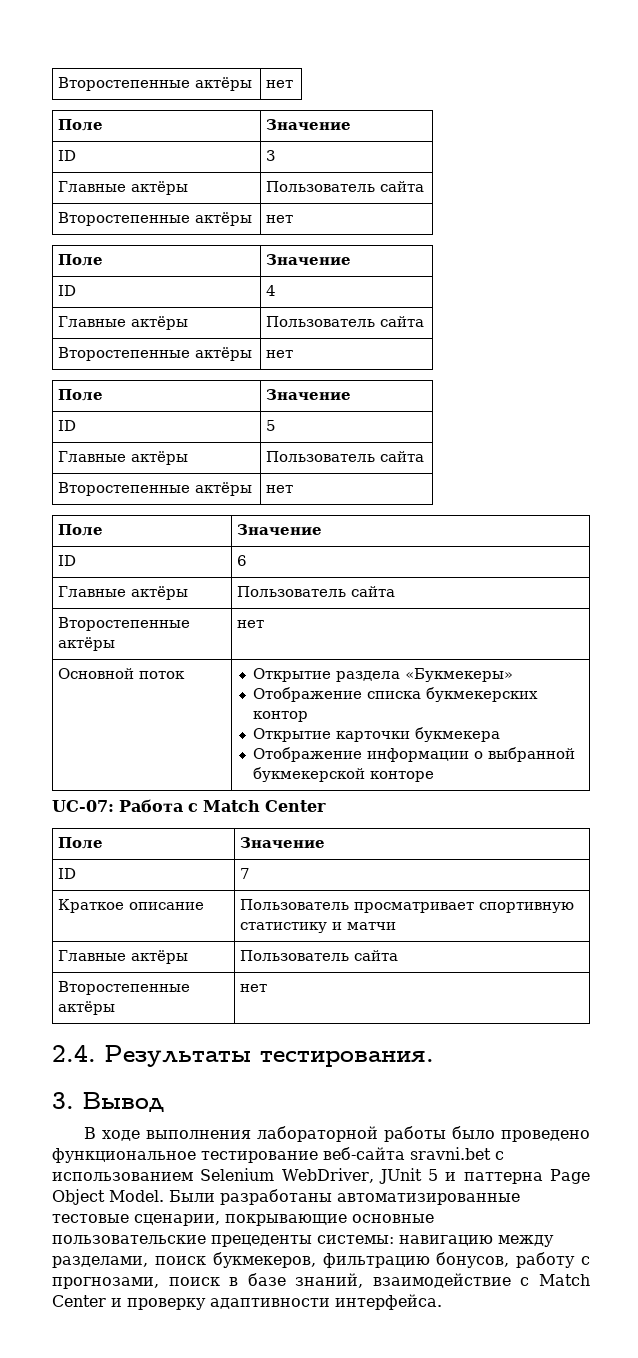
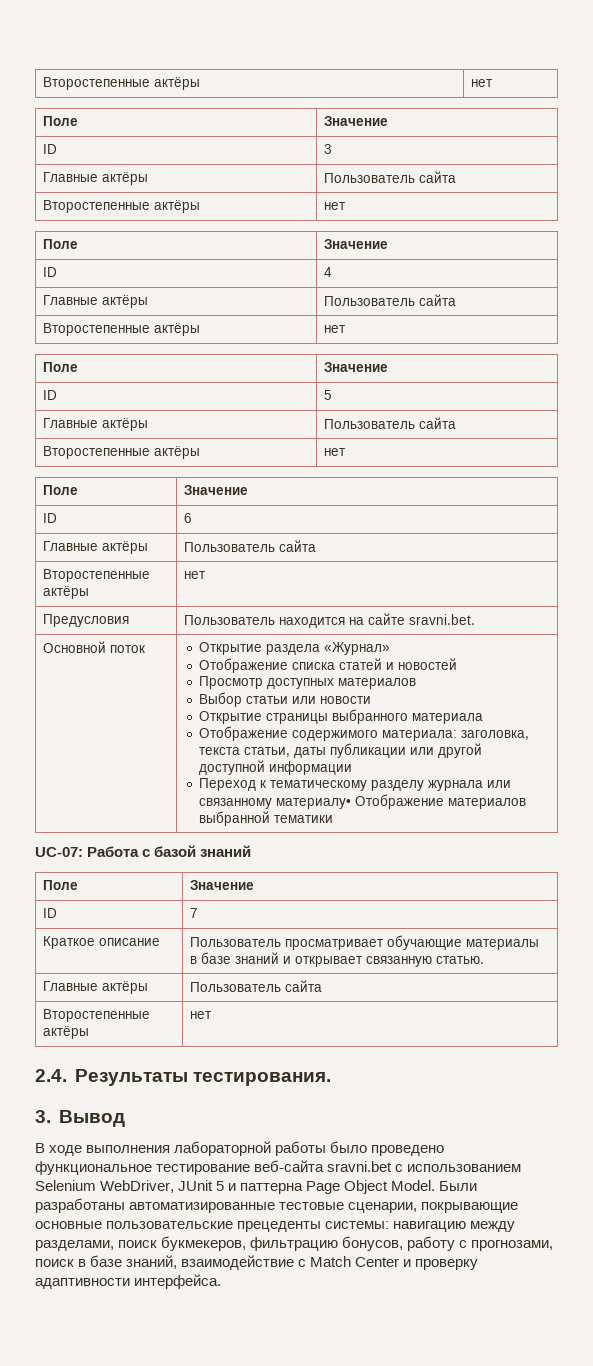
(265, 624) none -> [43,614,130,627] [184,613,476,628] // Предусловия | Пользователь находится на сайте sravni.bet.
[405,668,514,682] «Букмекеры» -> [324,642,391,655] «Журнал»
[426,687,539,702] [253,711,309,722] [253,727,501,742] [253,747,576,762] [253,767,435,782] букмекерских контор // Открытие карточки букмекера // Отображение информации о выбранной букмекерской конторе -> [339,658,458,670] [199,676,417,689] [199,692,372,707] [199,709,484,724] [199,726,530,741] [199,743,483,758] [199,760,353,775] [199,778,512,791] [199,794,527,809] [199,811,334,826] статей и новостей // Просмотр доступных материалов // Выбор статьи или новости // Открытие страницы выбранного материала // Отображение содержимого материала: заголовка, текста статьи, даты публикации или другой доступной информации // Переход к тематическому разделу журнала или связанному материалу• Отображение материалов выбранной тематики
[203,800,326,812] Match Center -> [154,845,252,857] базой знаний
[479,902,575,913] [240,922,397,933] спортивную статистику и матчи -> [387,935,540,950] [190,952,485,967] обучающие материалы в базе знаний и открывает связанную статью.

